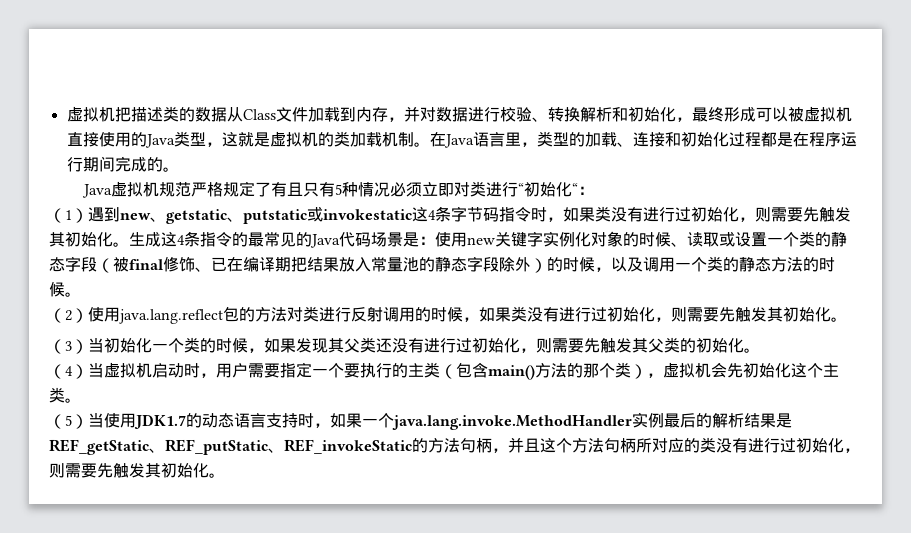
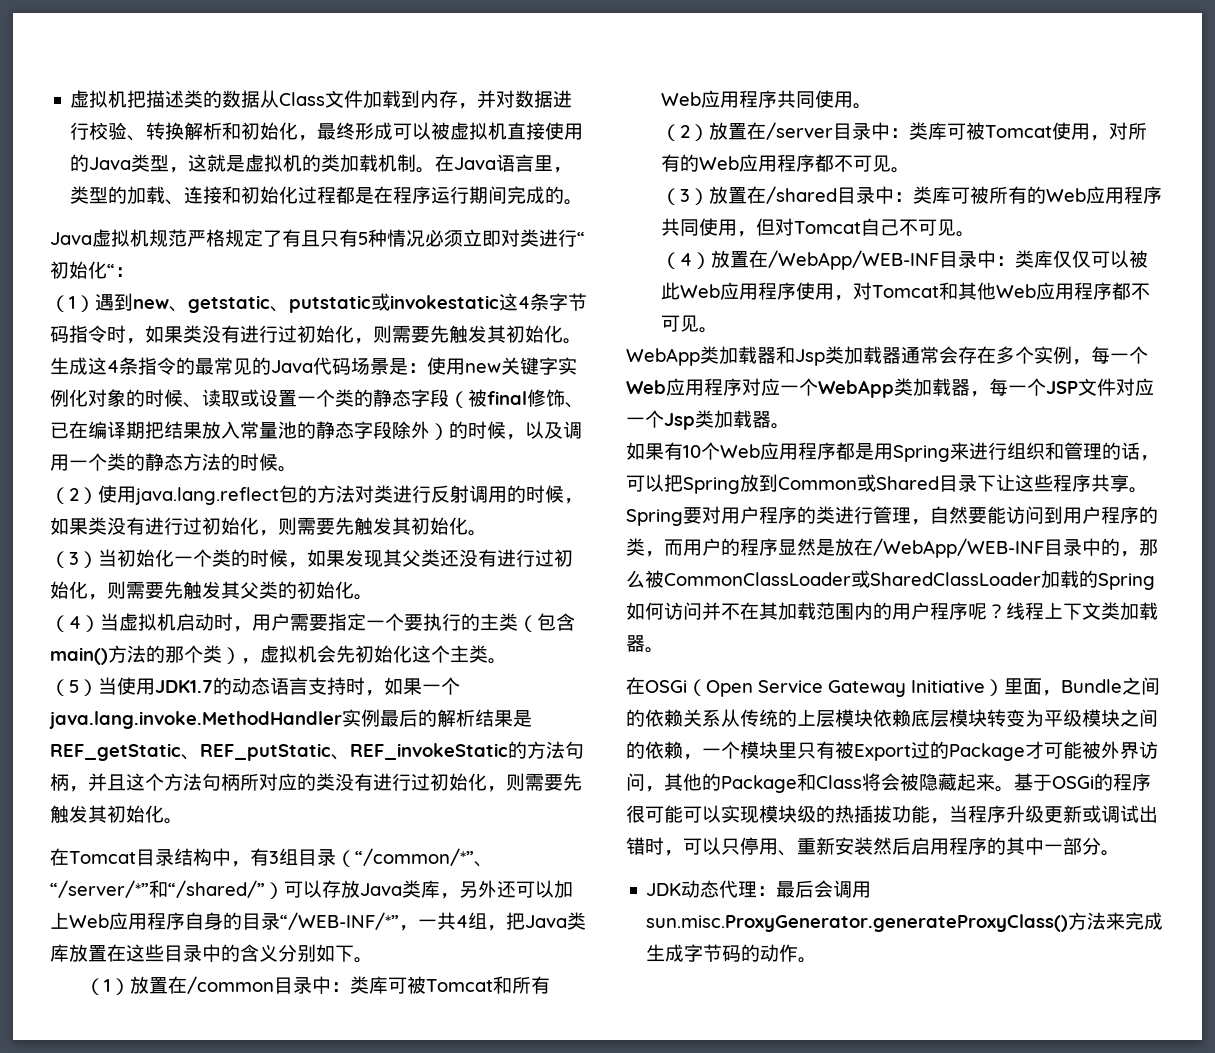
(225, 475) none -> [50,848,493,867] [50,880,573,899] [50,912,586,931] [50,944,373,963] [84,976,550,995] [660,90,872,109] [660,122,1147,141] [660,154,910,173] [660,186,1162,205] [660,218,975,237] [660,250,1148,270] [660,282,1150,301] [660,315,718,333] [626,346,1148,366] [626,378,1154,398] [626,410,790,430] [626,442,1159,462] [626,474,1148,494] [626,506,1158,526] [626,538,1158,558] [626,570,1155,590] [626,602,1158,620] [626,635,664,653] [626,677,1160,697] [626,709,1158,727] [626,741,1158,761] [626,773,1151,793] [626,805,1158,824] [626,837,1120,856] [646,880,872,898] [646,912,1164,932] [646,944,818,963] // 在Tomcat目录结构中，有3组目录（“/common/*”、“/server/*”和“/shared/”）可以存放Java类库，另外还可以加上Web应用程序自身的目录“/WEB-INF/*”，一共4组，把Java类库放置在这些目录中的含义分别如下。 // （1）放置在/common目录中：类库可被Tomcat和所有Web应用程序共同使用。 // （2）放置在/server目录中：类库可被Tomcat使用，对所有的Web应用程序都不可见。 // （3）放置在/shared目录中：类库可被所有的Web应用程序共同使用，但对Tomcat自己不可见。 // （4）放置在/WebApp/WEB-INF目录中：类库仅仅可以被此Web应用程序使用，对Tomcat和其他Web应用程序都不可见。 // WebApp类加载器和Jsp类加载器通常会存在多个实例，每一个Web应用程序对应一个WebApp类加载器，每一个JSP文件对应一个Jsp类加载器。 // 如果有10个Web应用程序都是用Spring来进行组织和管理的话，可以把Spring放到Common或Shared目录下让这些程序共享。Spring要对用户程序的类进行管理，自然要能访问到用户程序的类，而用户的程序显然是放在/WebApp/WEB-INF目录中的，那么被CommonClassLoader或SharedClassLoader加载的Spring如何访问并不在其加载范围内的用户程序呢？线程上下文类加载器。 // 在OSGi（Open Service Gateway Initiative）里面，Bundle之间的依赖关系从传统的上层模块依赖底层模块转变为平级模块之间的依赖，一个模块里只有被Export过的Package才可能被外界访问，其他的Package和Class将会被隐藏起来。基于OSGi的程序很可能可以实现模块级的热插拔功能，当程序升级更新或调试出错时，可以只停用、重新安装然后启用程序的其中一部分。 // JDK动态代理：最后会调用sun.misc.ProxyGenerator.generateProxyClass()方法来完成生成字节码的动作。

